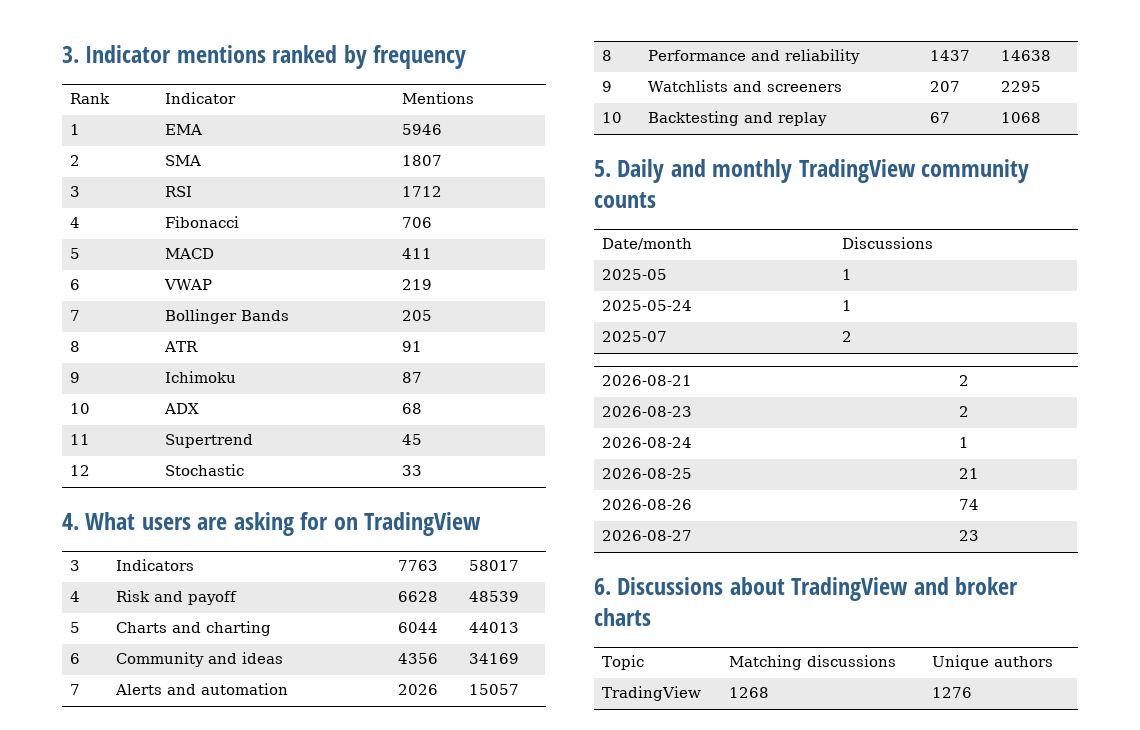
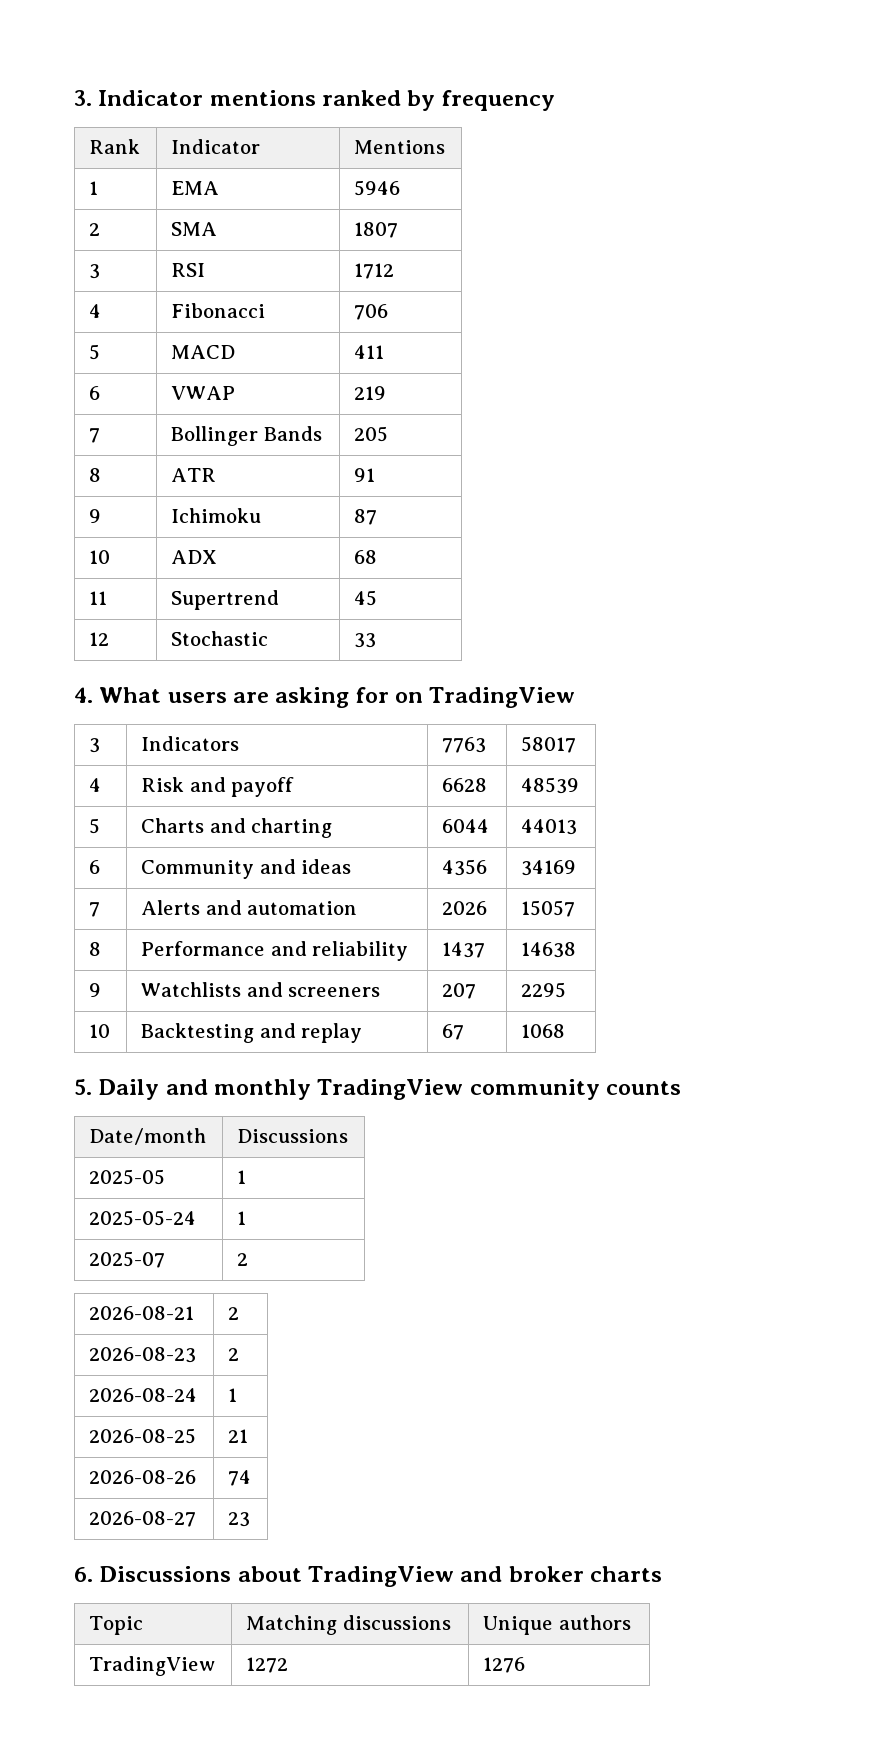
[729,687,770,698] 1268 -> [246,1657,289,1673] 1272

